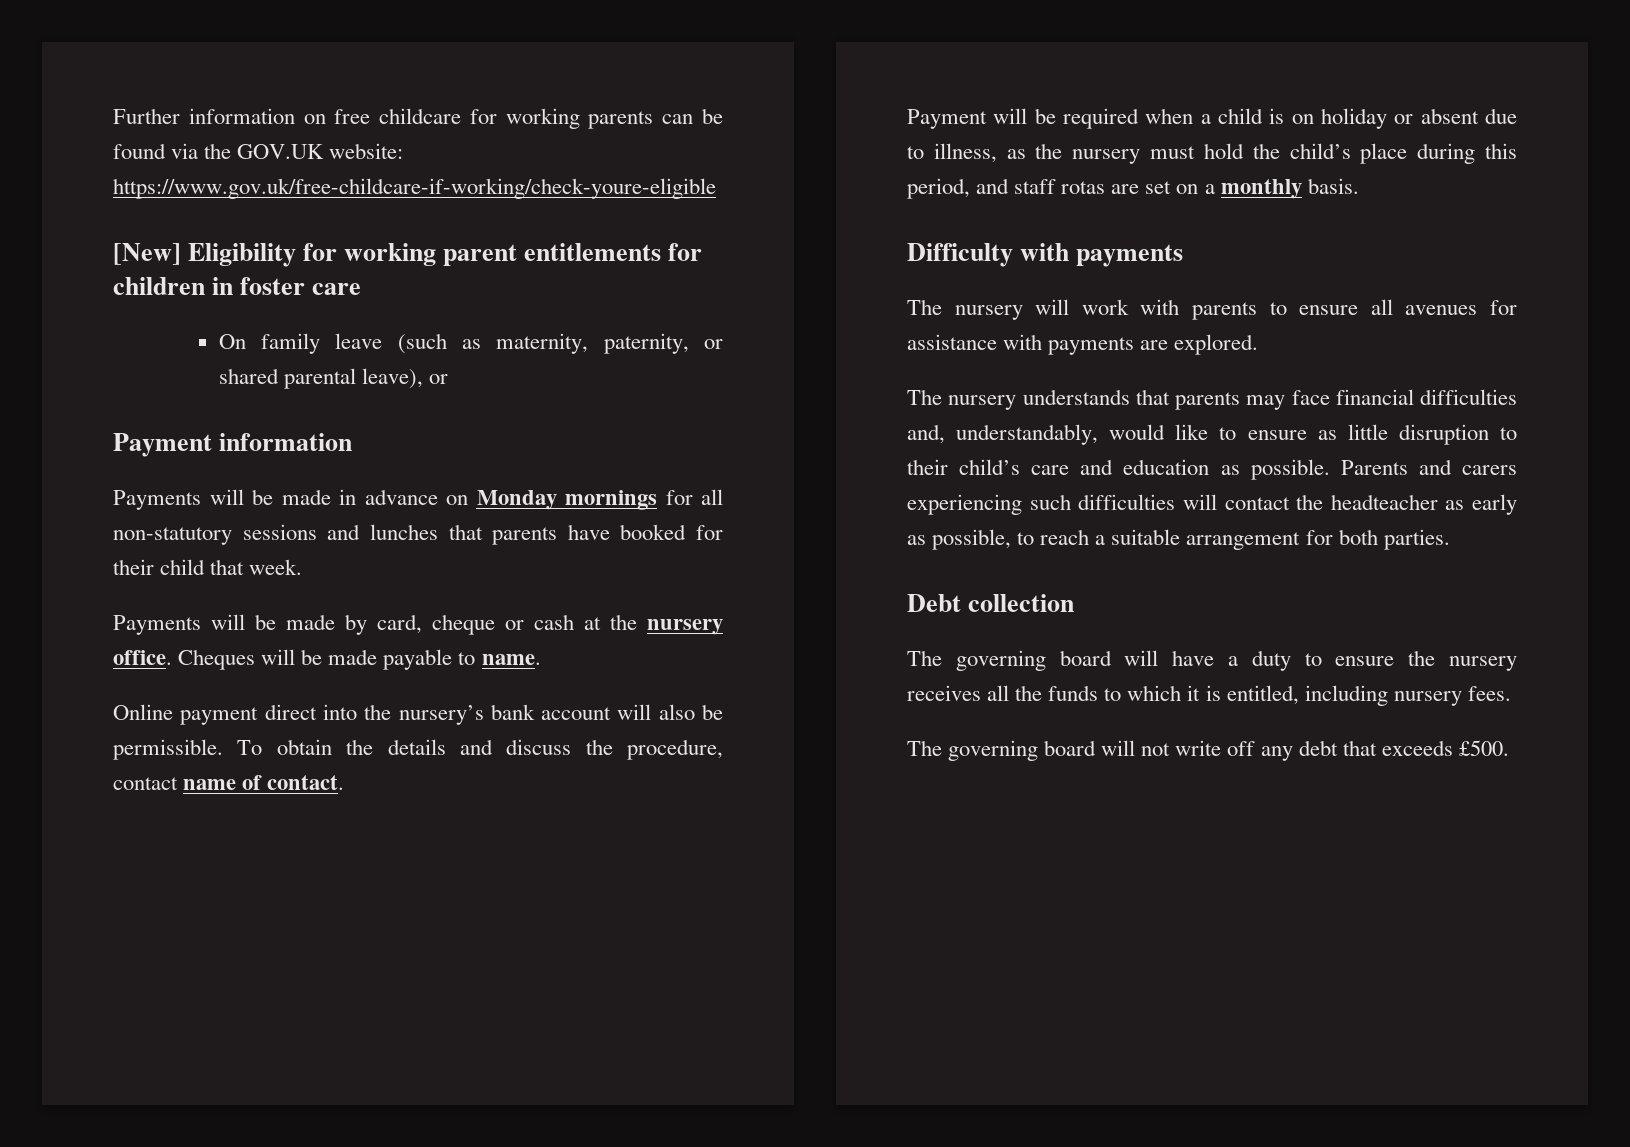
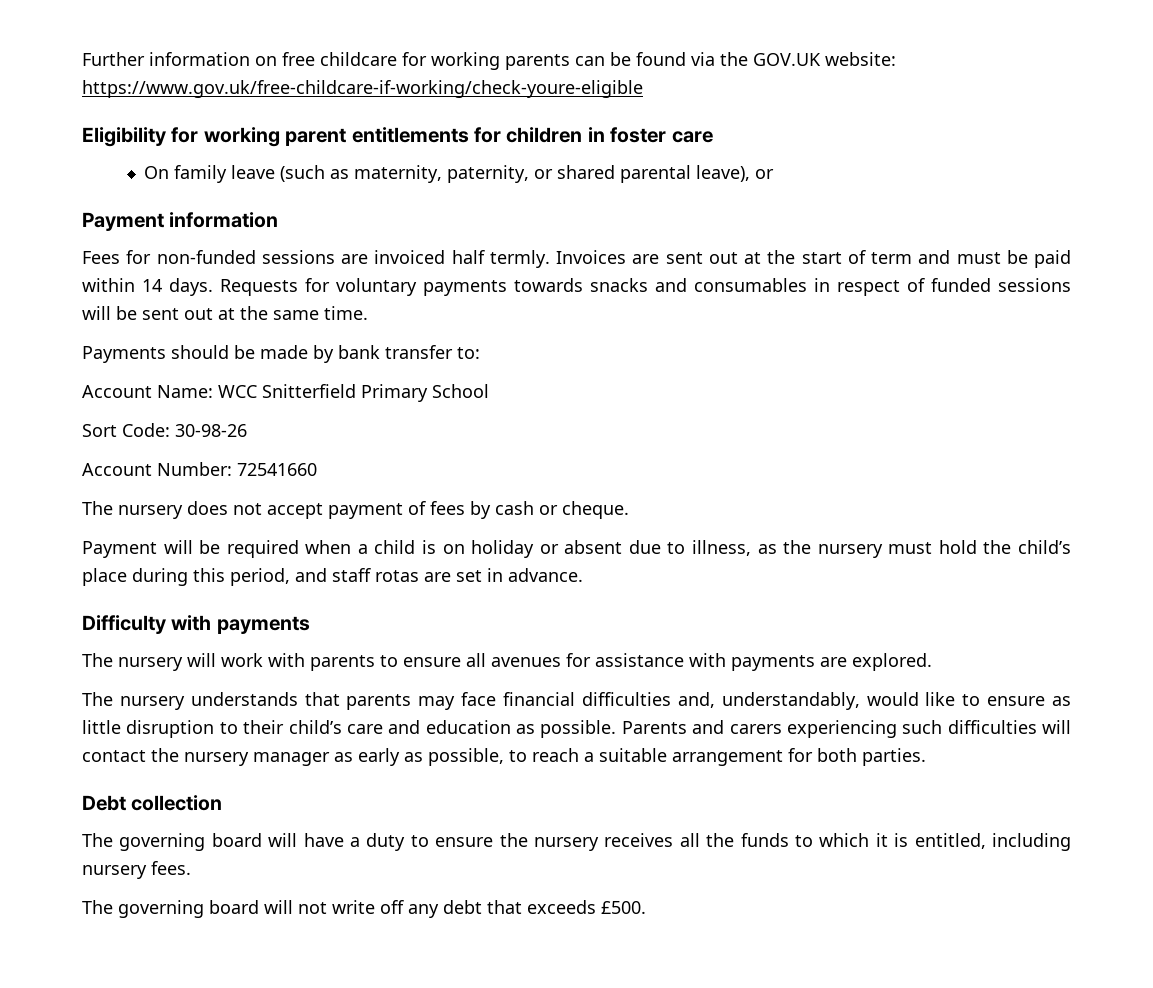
[113,243,181,265] [New] -> (643, 89) none
[113,489,723,510] [113,524,723,545] [113,559,303,575] [113,614,245,635] Payments will be made in advance on Monday mornings for all non-statutory sessions and lunches that parents have booked for their child that week. // Payments will -> [82,250,1071,268] [82,278,1071,296] [82,306,368,320] [82,345,229,363] Fees for non-funded sessions are invoiced half termly. Invoices are sent out at the start of term and must be paid within 14 days. Requests for voluntary payments towards snacks and consumables in respect of funded sessions will be sent out at the same time. // Payments should
[377,614,723,635] [113,649,541,670] [113,704,723,725] [113,739,723,760] [113,775,345,790] card, cheque or cash at the nursery office. Cheques will be made payable to name. // Online payment direct into the nursery’s bank account will also be permissible. To obtain the details and discuss the procedure, contact name of contact. -> [338,345,480,359] [82,384,489,402] [82,423,247,437] [82,462,317,476] [82,501,629,519] bank transfer to: // Account Name: WCC Snitterfield Primary School // Sort Code: 30-98-26 // Account Number: 72541660 // The nursery does not accept payment of fees by cash or cheque.
[1176,178,1359,199] on a monthly basis. -> [487,568,583,582] in advance.
[1330,494,1438,510] headteacher -> [184,752,330,766] nursery manager

